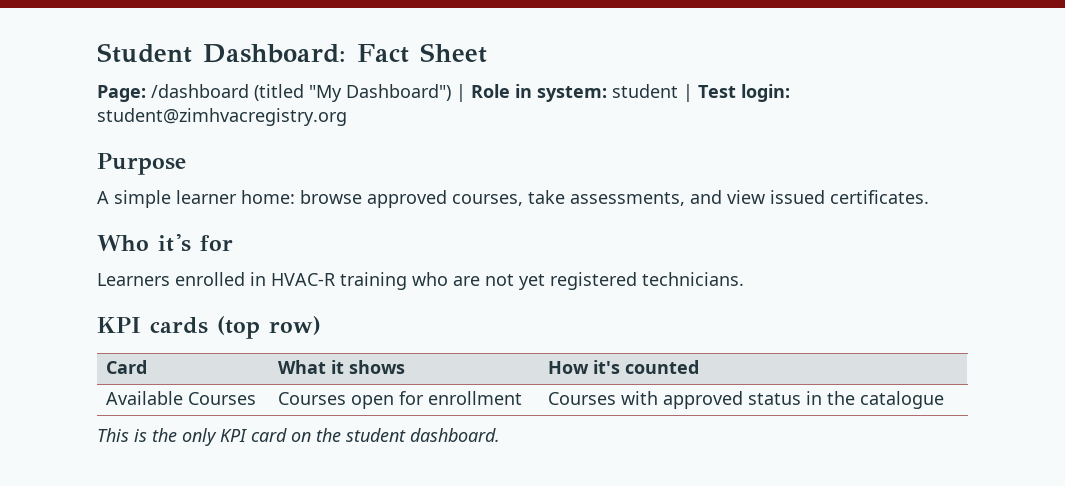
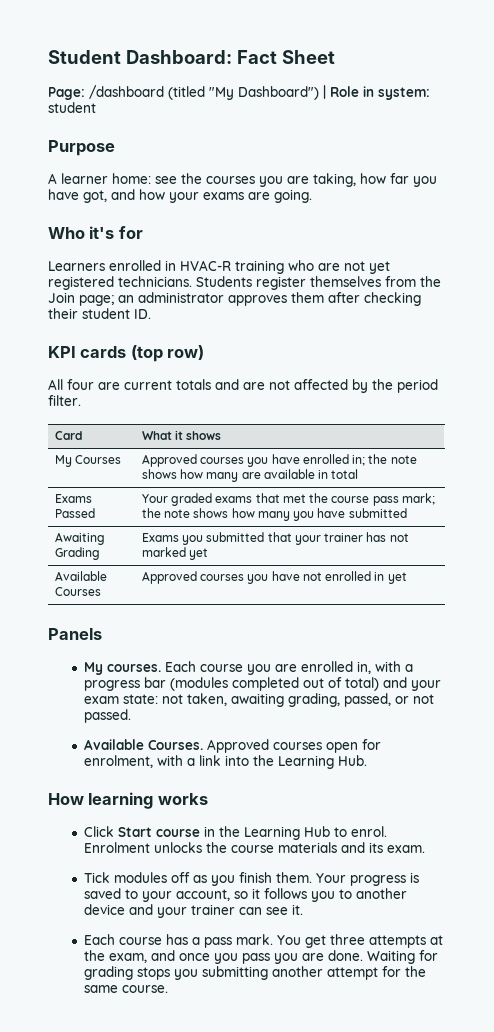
[683,84,790,102] [97,108,347,126] | Test login: student@zimhvacregistry.org -> (96, 107) none
[114,190,171,208] simple -> (57, 178) none
[300,190,929,208] browse approved courses, take assessments, and view issued certificates. -> [155,173,437,187] [48,189,312,203] see the courses you are taking, how far you have got, and how your exams are going.
[97,316,321,339] [106,360,148,374] [278,360,406,374] [548,360,700,374] [106,391,257,405] [278,391,523,409] [548,391,945,409] [97,428,500,446] // KPI cards (top row) // Card | What it shows | How it's counted // Available Courses | Courses open for enrollment | Courses with approved status in the catalogue // This is the only KPI card on the student dashboard. -> [196,276,441,290] [48,292,421,306] [48,308,151,319] [48,345,205,362] [48,379,438,393] [48,395,81,406] [54,431,82,440] [141,430,222,440] [54,455,122,467] [141,454,417,467] [141,469,359,482] [54,494,92,503] [54,508,95,518] [141,493,435,506] [141,508,407,521] [54,532,105,545] [54,547,100,560] [141,532,409,545] [141,547,209,560] [54,571,107,581] [54,587,101,596] [141,571,407,584] [48,628,102,640] [84,661,414,675] [84,677,442,691] [84,693,435,707] [84,709,132,723] [84,739,382,753] [84,755,368,769] [48,792,208,809] [84,826,388,840] [84,842,426,853] [84,872,420,886] [84,888,408,902] [84,904,304,918] [84,934,444,948] [84,950,439,964] [84,966,427,980] [84,985,169,993] Students register themselves from the Join page; an administrator approves them after checking their student ID. // KPI cards (top row) // All four are current totals and are not affected by the period filter. // Card | What it shows // My Courses | Approved courses you have enrolled in; the note shows how many are available in total // Exams Passed | Your graded exams that met the course pass mark; the note shows how many you have submitted // Awaiting Grading | Exams you submitted that your trainer has not marked yet // Available Courses | Approved courses you have not enrolled in yet // Panels // My courses. Each course you are enrolled in, with a progress bar (modules completed out of total) and your exam state: not taken, awaiting grading, passed, or not passed. // Available Courses. Approved courses open for enrolment, with a link into the Learning Hub. // How learning works // Click Start course in the Learning Hub to enrol. Enrolment unlocks the course materials and its exam. // Tick modules off as you finish them. Your progress is saved to your account, so it follows you to another device and your trainer can see it. // Each course has a pass mark. You get three attempts at the exam, and once you pass you are done. Waiting for grading stops you submitting another attempt for the same course.

